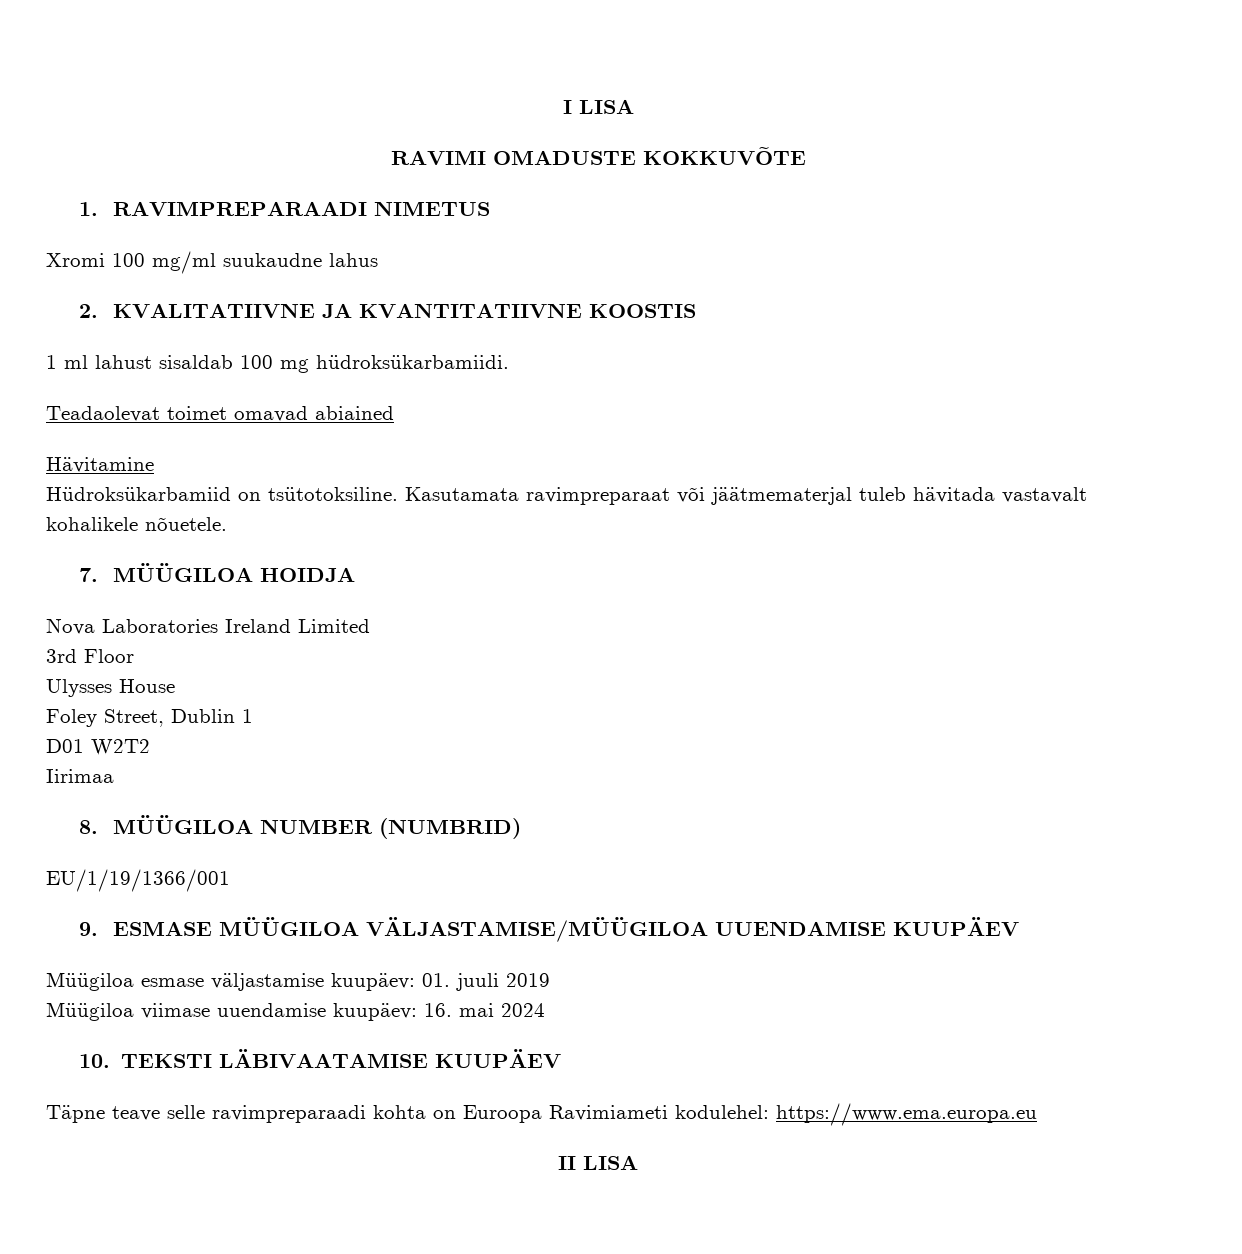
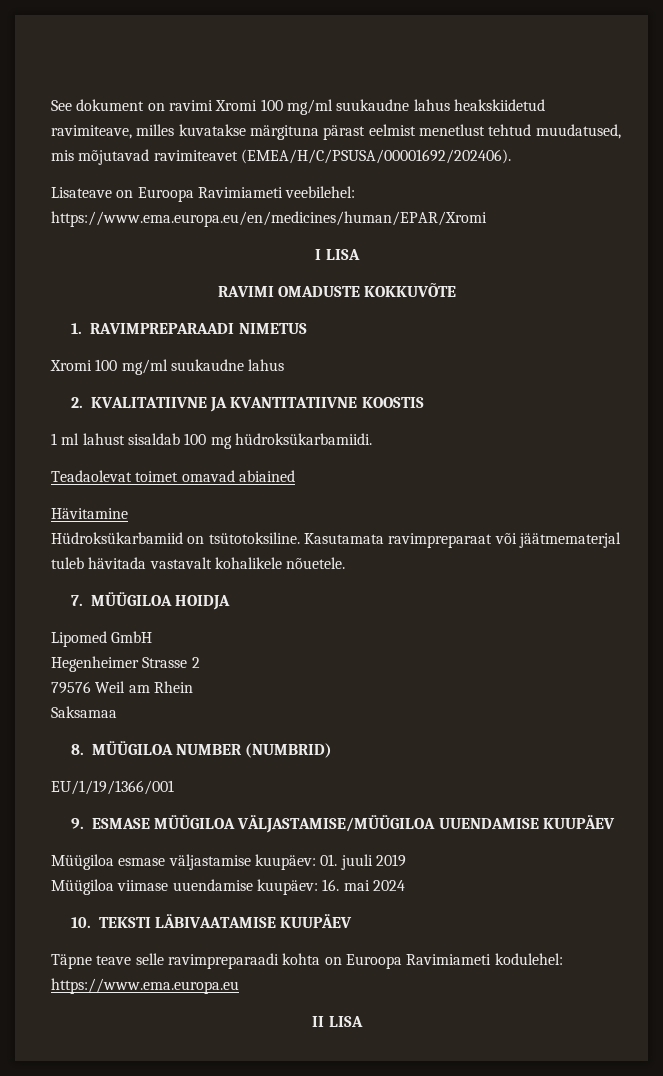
(562, 107) none -> [51,99,545,115] [51,124,621,140] [51,149,511,165] [51,186,356,202] [51,211,487,227] See dokument on ravimi Xromi 100 mg/ml suukaudne lahus heakskiidetud ravimiteave, milles kuvatakse märgituna pärast eelmist menetlust tehtud muudatused, mis mõjutavad ravimiteavet (EMEA/H/C/PSUSA/00001692/202406). // Lisateave on Euroopa Ravimiameti veebilehel: https://www.ema.europa.eu/en/medicines/human/EPAR/Xromi //
[46,618,370,635] [46,649,134,663] [46,679,175,697] [46,709,253,727] [46,739,150,755] [46,769,114,783] Nova Laboratories Ireland Limited // 3rd Floor // Ulysses House // Foley Street, Dublin 1 // D01 W2T2 // Iirimaa -> [51,631,153,647] [51,656,200,672] [51,681,193,694] [51,706,117,718] Lipomed GmbH // Hegenheimer Strasse 2 // 79576 Weil am Rhein // Saksamaa

